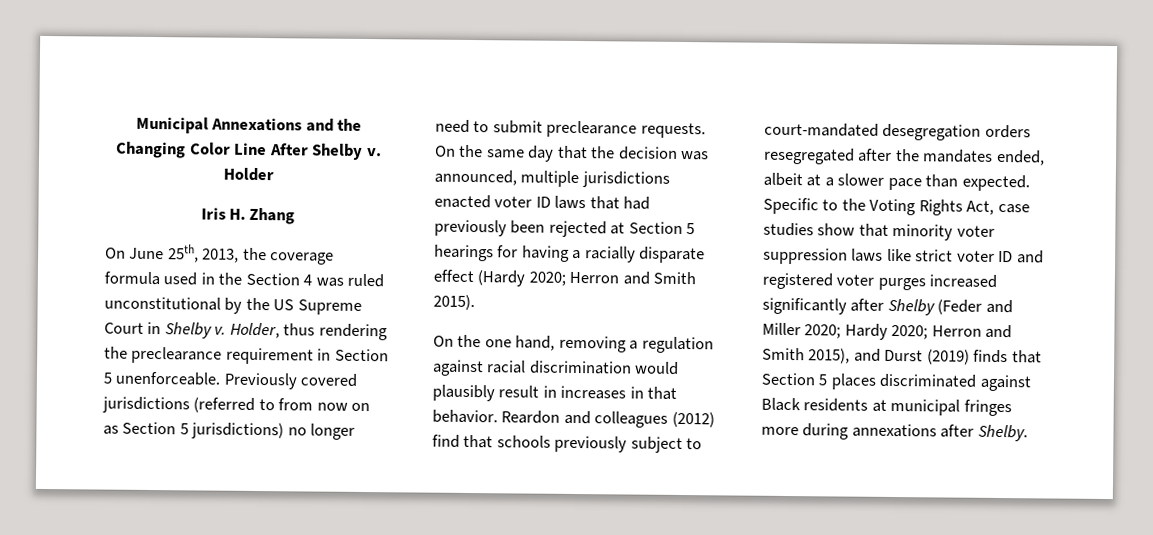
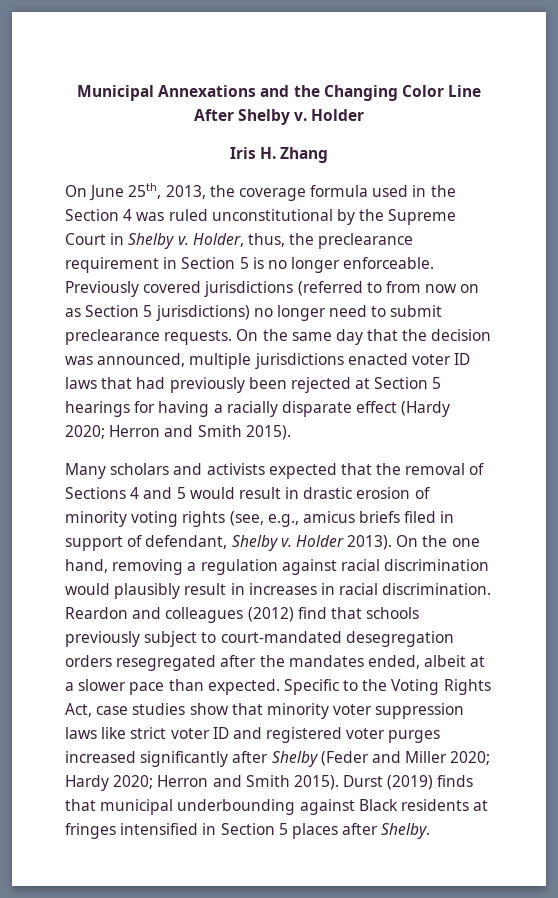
[273,299,295,311] US -> (385, 215) none
[283,323,388,341] thus rendering -> [247,233,285,247] thus,
[115,371,221,386] unenforceable. -> [252,257,435,273] is no longer enforceable.
(475, 302) none -> [65,463,485,479] [65,487,430,499] [65,511,455,527] [65,535,393,551] Many scholars and activists expected that the removal of Sections 4 and 5 would result in drastic erosion of minority voting rights (see, e.g., amicus briefs filed in support of defendant, Shelby v. Holder 2013).
[647,386,678,400] [432,409,498,424] that behavior. -> [339,583,492,595] racial discrimination.
[808,348,881,364] 2015), and -> [293,775,339,790] 2015).
[761,372,1032,392] [761,397,1012,417] [761,423,937,440] Section 5 places discriminated against Black residents at municipal fringes more during annexations -> [100,799,489,815] [65,823,338,839] municipal underbounding against Black residents at fringes intensified in Section 5 places

